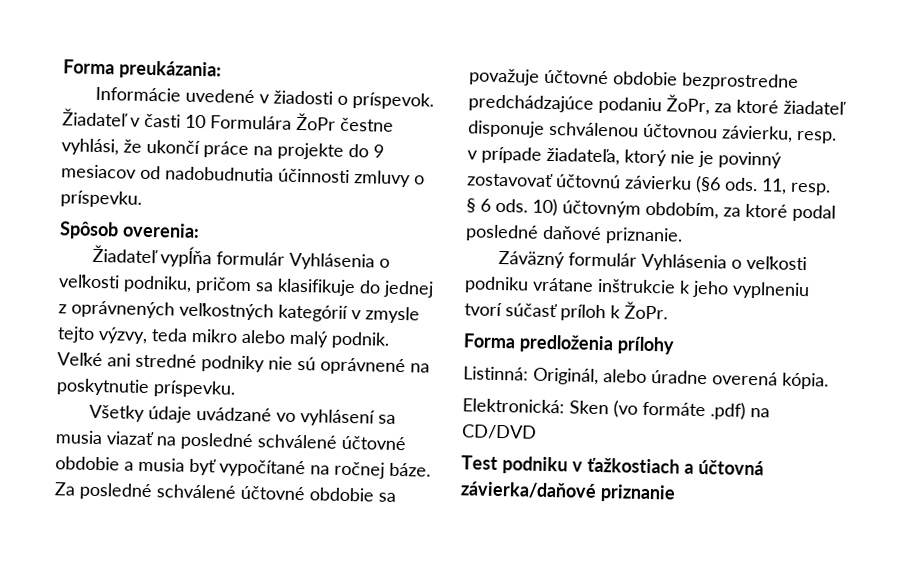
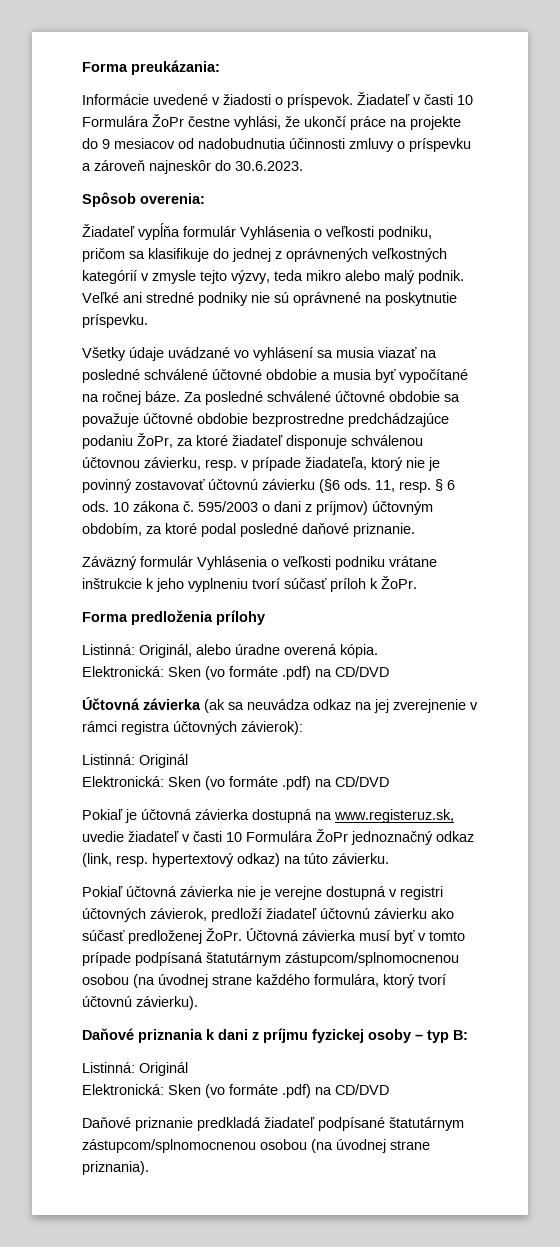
[60,190,142,208] príspevku. -> [409,138,471,152] [82,160,303,174] príspevku a zároveň najneskôr do 30.6.2023.
[532,198,558,217] 10) -> [113,501,368,515] 10 zákona č. 595/2003 o dani z príjmov)
[461,455,764,476] [460,481,676,503] Test podniku v ťažkostiach a účtovná závierka/daňové priznanie -> [82,697,478,713] [82,721,303,735] [82,754,188,768] [82,776,389,790] [82,809,454,823] [82,829,474,845] [82,853,389,867] [82,886,443,900] [82,908,454,922] [82,928,465,944] [82,952,459,966] [82,974,446,988] [82,996,198,1010] [82,1028,468,1043] [82,1062,188,1076] [82,1084,389,1098] [82,1117,464,1131] [82,1139,430,1153] [82,1161,149,1175] Účtovná závierka (ak sa neuvádza odkaz na jej zverejnenie v rámci registra účtovných závierok): // Listinná: Originál // Elektronická: Sken (vo formáte .pdf) na CD/DVD // Pokiaľ je účtovná závierka dostupná na www.registeruz.sk, uvedie žiadateľ v časti 10 Formulára ŽoPr jednoznačný odkaz (link, resp. hypertextový odkaz) na túto závierku. // Pokiaľ účtovná závierka nie je verejne dostupná v registri účtovných závierok, predloží žiadateľ účtovnú závierku ako súčasť predloženej ŽoPr. Účtovná závierka musí byť v tomto prípade podpísaná štatutárnym zástupcom/splnomocnenou osobou (na úvodnej strane každého formulára, ktorý tvorí účtovnú závierku). // Daňové priznania k dani z príjmu fyzickej osoby – typ B: // Listinná: Originál // Elektronická: Sken (vo formáte .pdf) na CD/DVD // Daňové priznanie predkladá žiadateľ podpísané štatutárnym zástupcom/splnomocnenou osobou (na úvodnej strane priznania).

